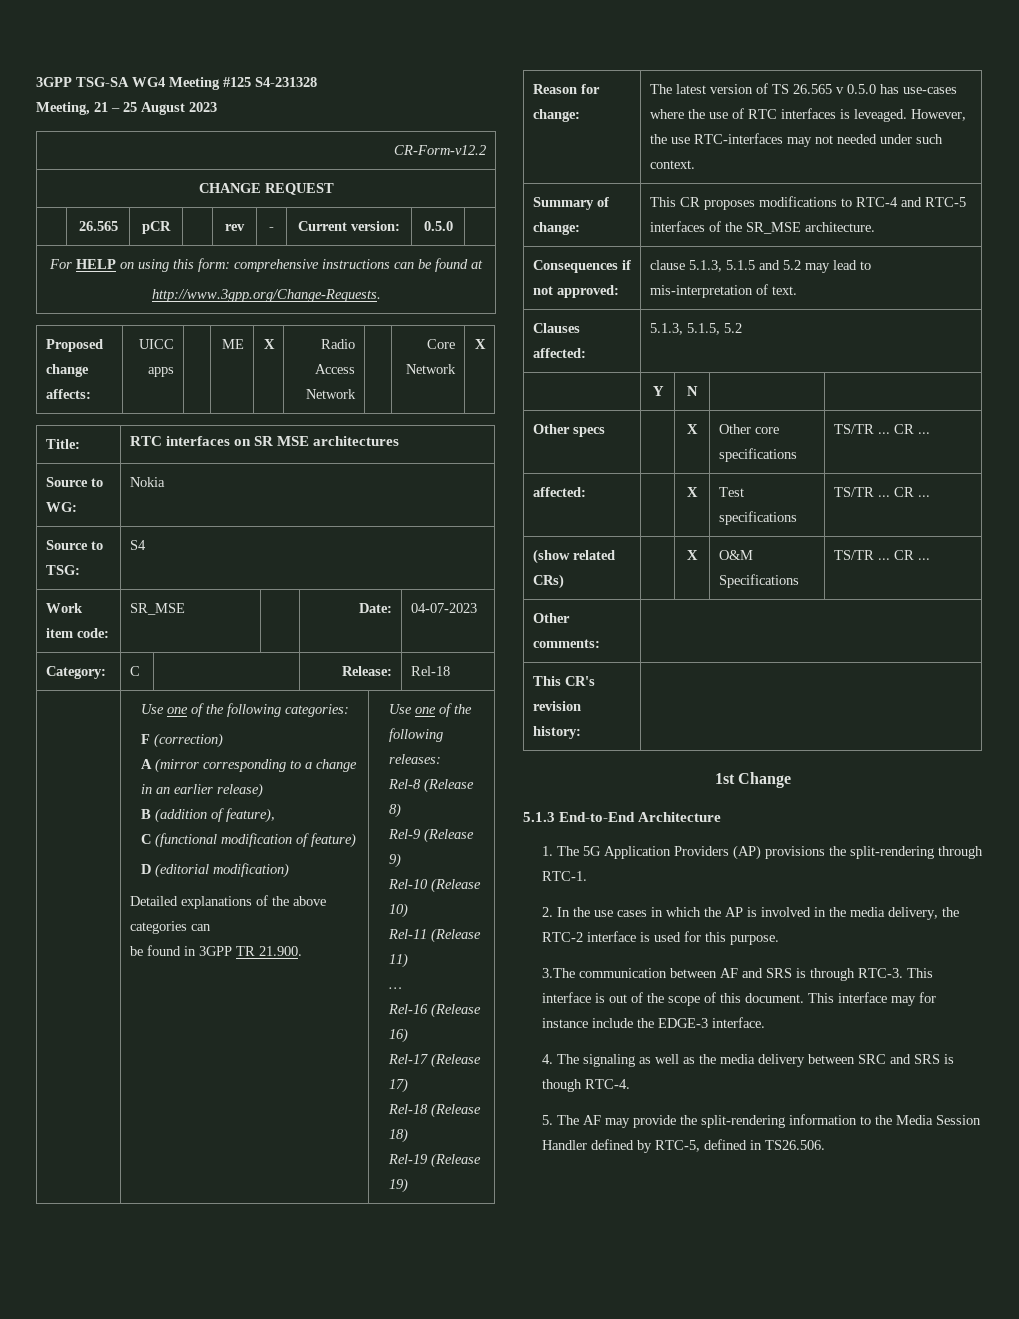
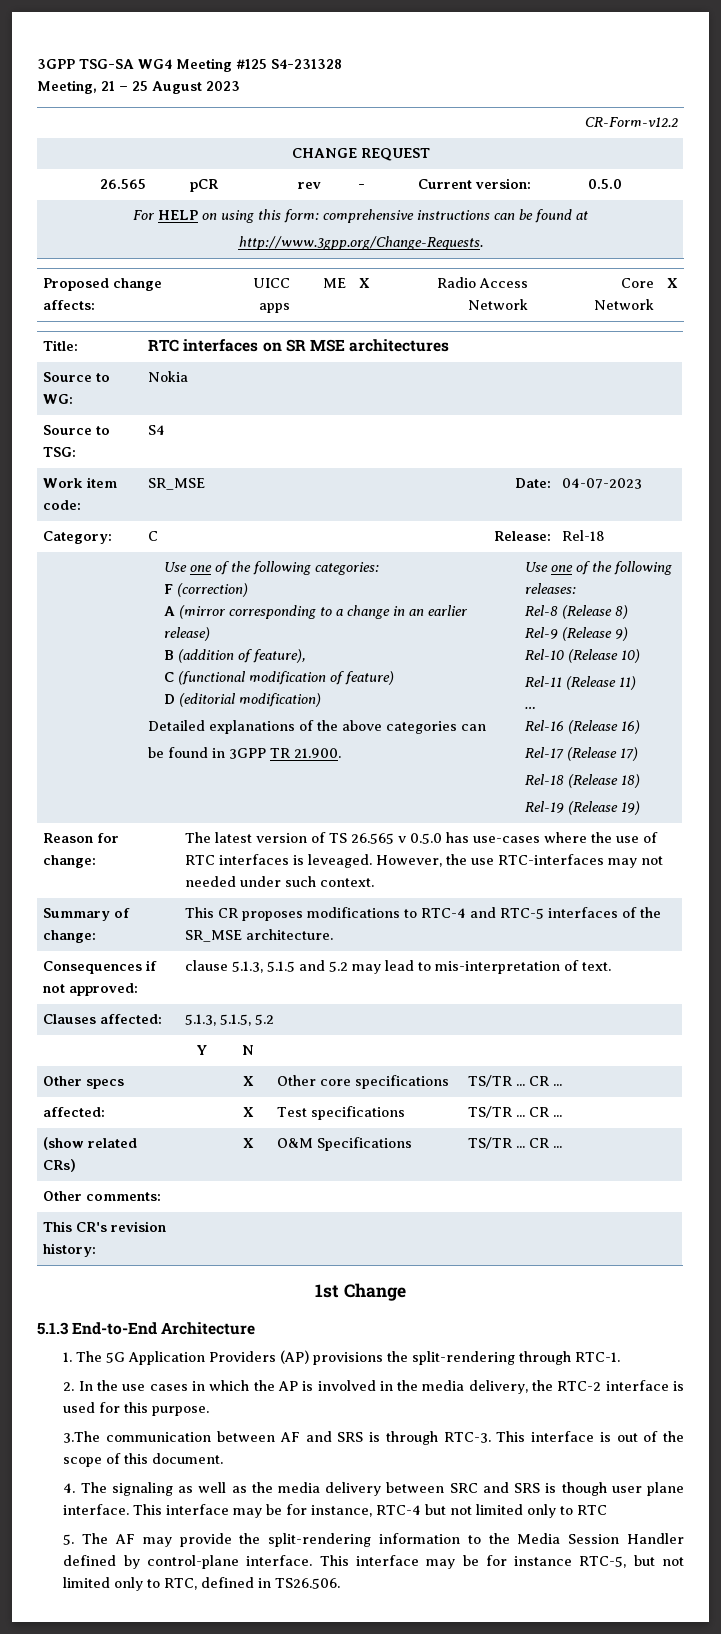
[808,992,937,1006] [542,1017,766,1028] This interface may for instance include the EDGE-3 interface. -> (224, 1458) none
[585,1079,631,1089] RTC-4. -> [611,1482,684,1496] [63,1504,608,1518] user plane interface. This interface may be for instance, RTC-4 but not limited only to RTC
[655,1140,701,1152] RTC-5, -> [147,1555,684,1569] [63,1577,198,1591] control-plane interface. This interface may be for instance RTC-5, but not limited only to RTC,

